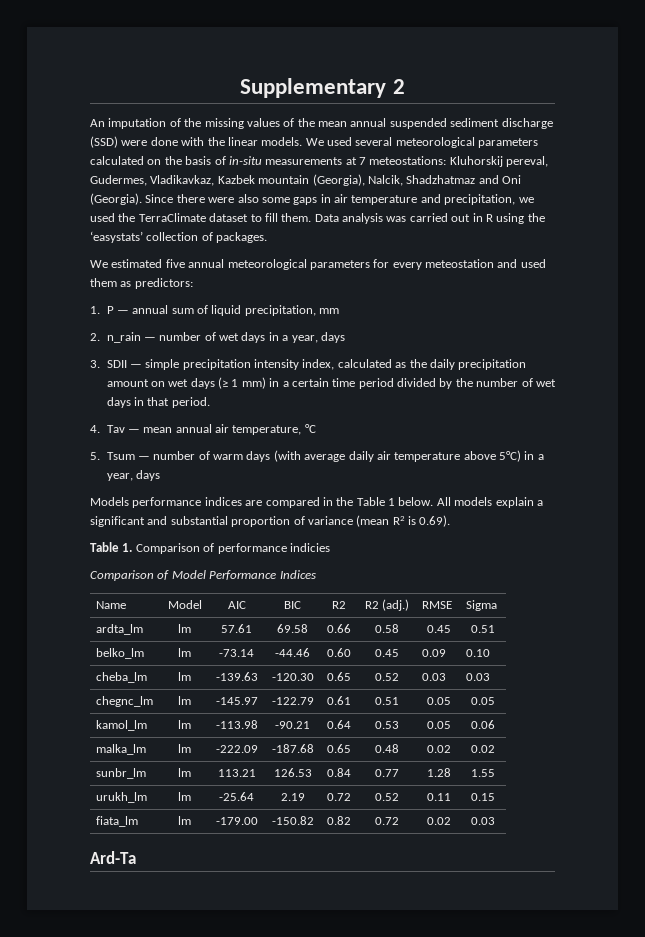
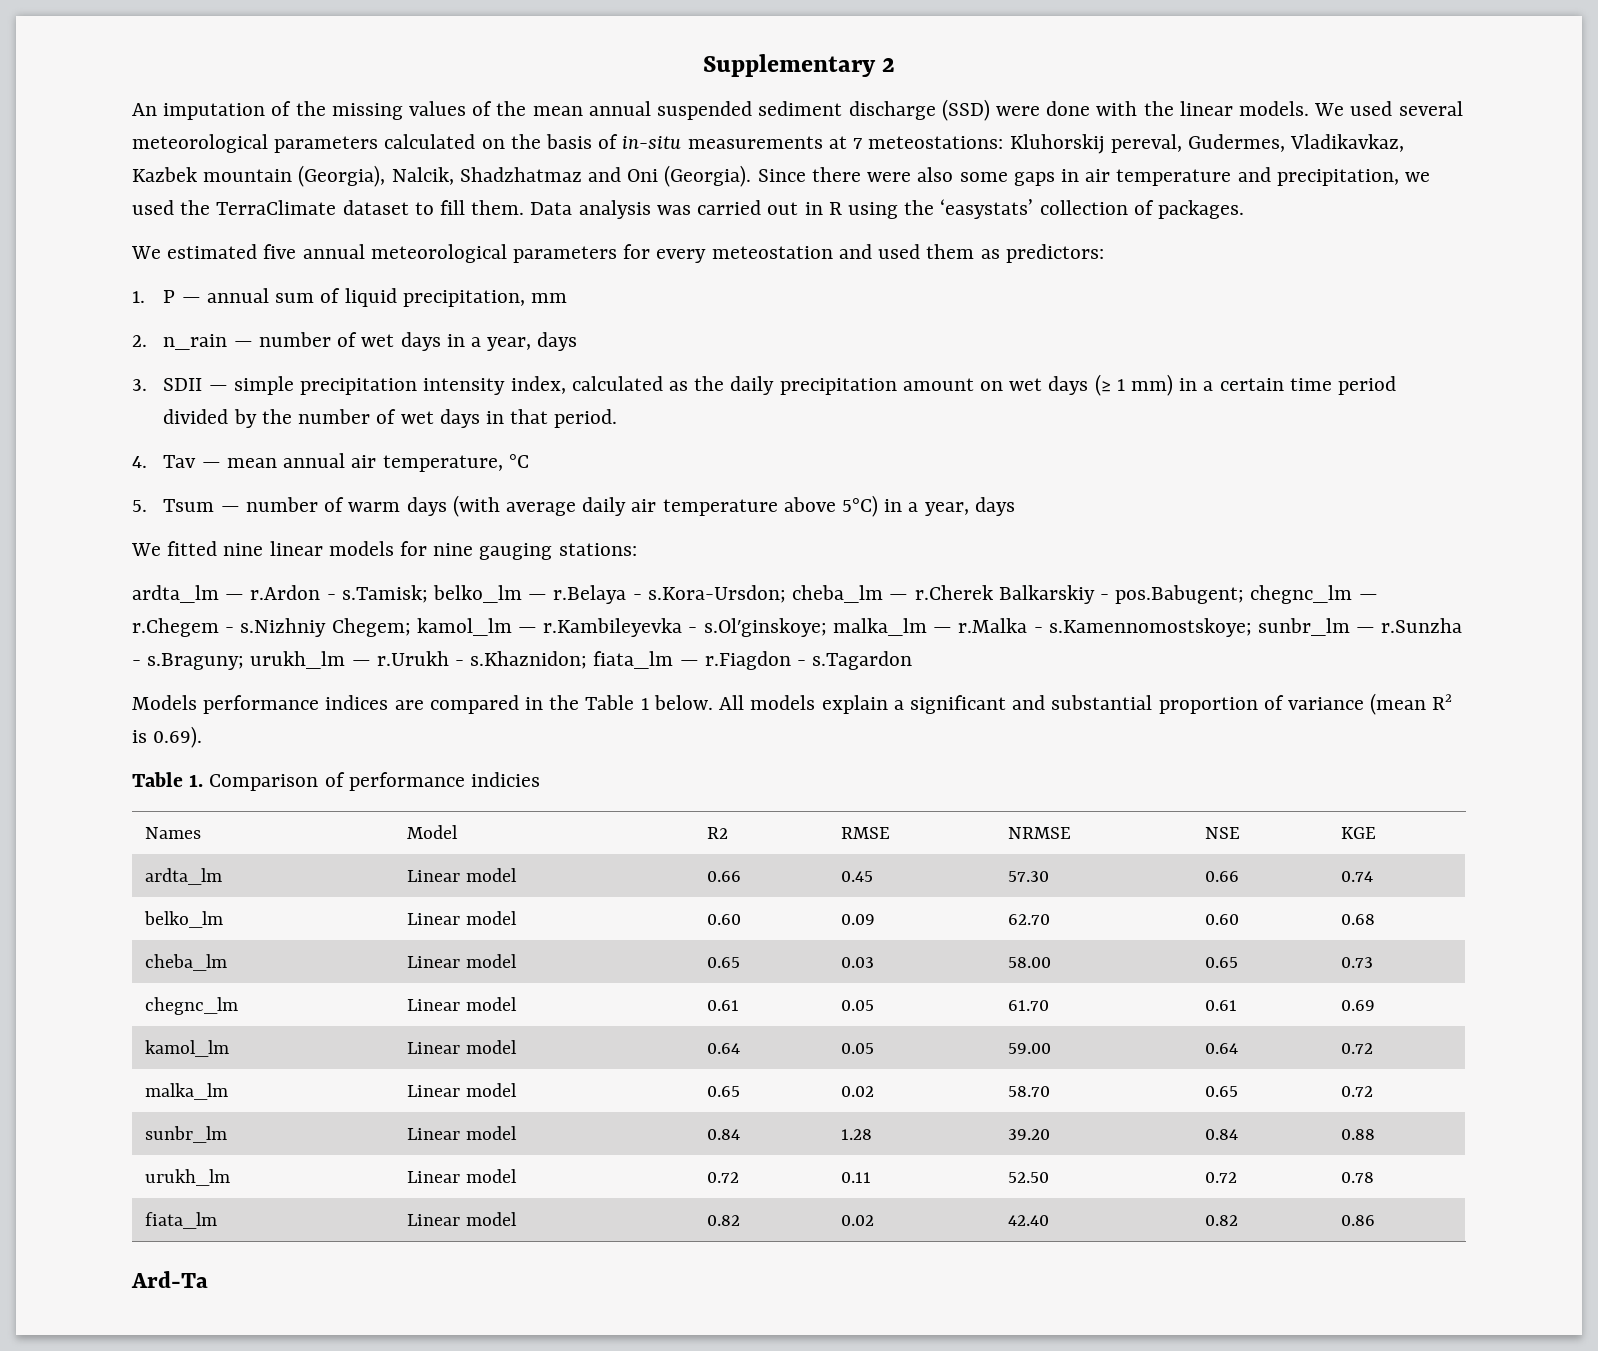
(160, 475) none -> [131,541,637,560] [132,585,1378,604] [132,618,1463,637] [132,651,913,670] // We fitted nine linear models for nine gauging stations: // ardta_lm — r.Ardon - s.Tamisk; belko_lm — r.Belaya - s.Kora-Ursdon; cheba_lm — r.Cherek Balkarskiy - pos.Babugent; chegnc_lm — r.Chegem - s.Nizhniy Chegem; kamol_lm — r.Kambileyevka - s.Olʹginskoye; malka_lm — r.Malka - s.Kamennomostskoye; sunbr_lm — r.Sunzha - s.Braguny; urukh_lm — r.Urukh - s.Khaznidon; fiata_lm — r.Fiagdon - s.Tagardon
[90,570,316,581] [96,601,127,609] [167,600,202,609] [227,601,246,609] [284,601,301,609] [332,601,346,609] [364,599,410,611] // Comparison of Model Performance Indices // Name | Model | AIC | BIC | R2 | R2 (adj.) -> [145,827,202,839] [407,825,459,839] [707,827,729,839] // Names | Model | R2
[466,600,498,611] [96,624,144,635] [178,624,191,633] [221,624,252,633] [277,624,308,633] [327,624,351,633] [375,624,399,633] [426,625,451,633] [471,625,495,633] [96,648,145,659] [178,648,191,657] [219,649,254,657] [275,648,310,657] [327,648,351,657] [375,649,399,657] Sigma // ardta_lm | lm | 57.61 | 69.58 | 0.66 | 0.58 | 0.45 | 0.51 // belko_lm | lm | -73.14 | -44.46 | 0.60 | 0.45 -> [1008,827,1072,839] [1205,827,1241,839] [1341,827,1377,839] [145,868,223,885] [407,868,517,882] [707,871,742,882] [841,871,874,882] [1008,871,1050,882] [1205,871,1240,882] [1341,871,1374,882] [144,911,224,928] [407,911,517,925] [707,914,742,925] NRMSE | NSE | KGE // ardta_lm | Linear model | 0.66 | 0.45 | 57.30 | 0.66 | 0.74 // belko_lm | Linear model | 0.60
[466,649,491,657] [96,672,148,683] [178,672,191,681] [215,672,258,681] [271,673,314,681] [327,672,351,681] [375,673,399,681] 0.10 // cheba_lm | lm | -139.63 | -120.30 | 0.65 | 0.52 -> [1008,914,1051,925] [1205,914,1240,925] [1341,914,1376,925] [145,954,228,971] [407,954,517,968] [707,957,741,968] 62.70 | 0.60 | 0.68 // cheba_lm | Linear model | 0.65
[466,673,491,681] [96,696,154,707] [178,696,191,705] [215,697,258,705] [271,697,314,705] [327,696,351,705] [375,697,399,705] [426,697,451,705] [471,697,495,705] [96,720,148,731] [178,720,191,729] [215,720,258,729] [275,721,310,729] [327,720,351,729] [375,721,399,729] [426,721,451,729] [471,720,495,729] [96,744,147,755] [178,744,191,753] [215,745,258,753] [271,744,314,753] [327,744,351,753] [375,744,399,753] [426,745,451,753] [471,745,495,753] [96,768,147,779] [178,768,191,777] [217,769,256,777] [273,768,312,777] [327,768,351,777] [375,769,399,777] [426,768,451,777] [471,769,495,777] [96,792,148,803] [178,792,191,801] [219,792,254,801] [280,793,305,801] [327,793,351,801] [375,793,399,801] [426,793,451,801] [471,793,495,801] [96,816,139,827] [178,816,191,825] [215,817,258,825] [271,816,314,825] [327,816,351,825] [375,817,399,825] [426,817,451,825] [471,817,495,825] 0.03 // chegnc_lm | lm | -145.97 | -122.79 | 0.61 | 0.51 | 0.05 | 0.05 // kamol_lm | lm | -113.98 | -90.21 | 0.64 | 0.53 | 0.05 | 0.06 // malka_lm | lm | -222.09 | -187.68 | 0.65 | 0.48 | 0.02 | 0.02 // sunbr_lm | lm | 113.21 | 126.53 | 0.84 | 0.77 | 1.28 | 1.55 // urukh_lm | lm | -25.64 | 2.19 | 0.72 | 0.52 | 0.11 | 0.15 // fiata_lm | lm | -179.00 | -150.82 | 0.82 | 0.72 | 0.02 | 0.03 -> [1008,957,1052,968] [1205,957,1239,968] [1341,957,1374,968] [145,997,239,1015] [407,997,517,1011] [707,1000,740,1011] [841,1000,875,1011] [1008,1000,1050,1011] [1205,1000,1238,1011] [1341,1000,1376,1011] [145,1040,230,1057] [407,1040,517,1054] [707,1043,741,1054] [841,1043,875,1054] [1008,1043,1052,1054] [1205,1043,1239,1054] [1341,1043,1374,1054] [145,1083,229,1100] [407,1083,517,1097] [707,1086,741,1097] [841,1086,875,1097] [1008,1086,1051,1097] [1205,1086,1239,1097] [1341,1086,1374,1097] [145,1126,228,1143] [407,1126,517,1140] [707,1129,741,1140] [841,1129,873,1140] [1008,1129,1051,1140] [1205,1129,1239,1140] [1341,1129,1376,1140] [145,1169,231,1186] [407,1169,517,1183] [707,1172,740,1183] [841,1172,872,1183] [1008,1172,1050,1183] [1205,1172,1238,1183] [1341,1172,1375,1183] [145,1212,218,1229] [407,1212,517,1226] [707,1215,741,1226] [841,1215,875,1226] [1008,1215,1050,1226] [1205,1215,1239,1226] [1341,1215,1376,1226] 58.00 | 0.65 | 0.73 // chegnc_lm | Linear model | 0.61 | 0.05 | 61.70 | 0.61 | 0.69 // kamol_lm | Linear model | 0.64 | 0.05 | 59.00 | 0.64 | 0.72 // malka_lm | Linear model | 0.65 | 0.02 | 58.70 | 0.65 | 0.72 // sunbr_lm | Linear model | 0.84 | 1.28 | 39.20 | 0.84 | 0.88 // urukh_lm | Linear model | 0.72 | 0.11 | 52.50 | 0.72 | 0.78 // fiata_lm | Linear model | 0.82 | 0.02 | 42.40 | 0.82 | 0.86

